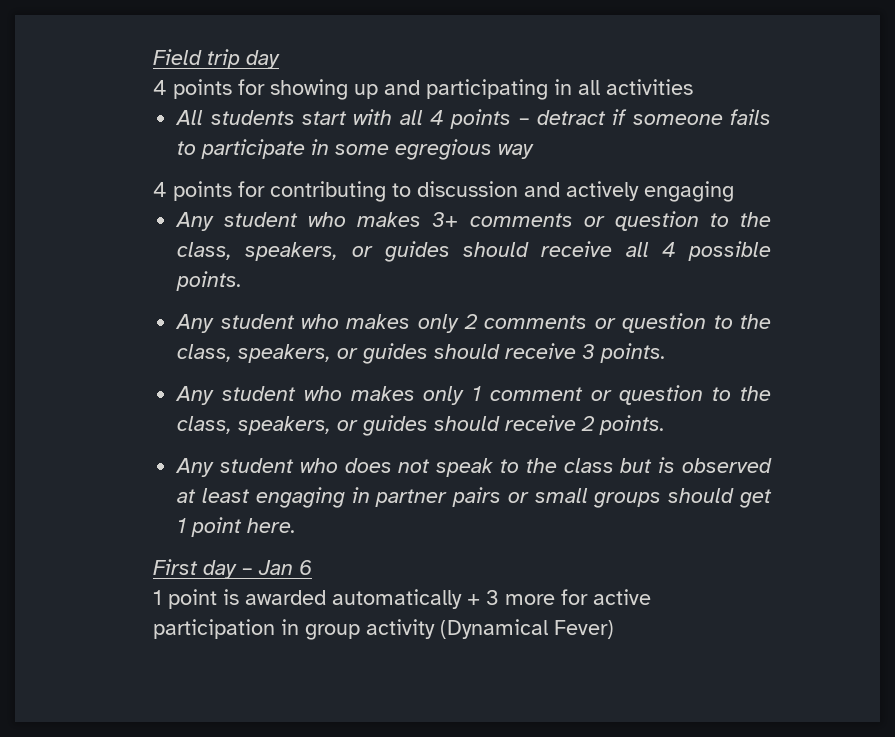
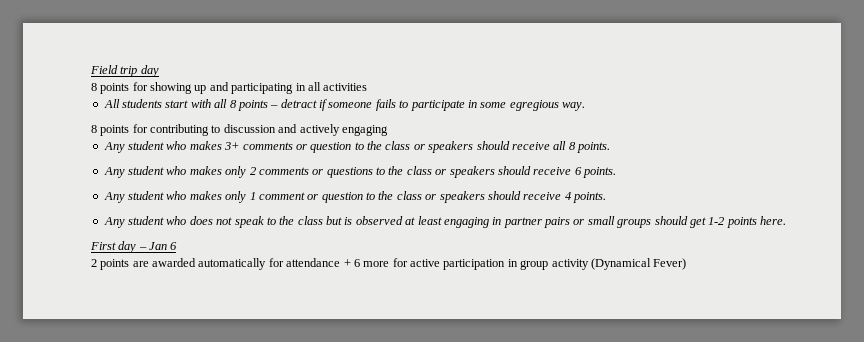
[152,80,167,95] 4 -> [90,83,97,91] 8
[429,110,444,125] 4 -> [229,100,237,108] 8
[498,144,535,159] [152,182,167,197] way // 4 -> [562,102,586,111] [90,125,97,133] way. // 8
[177,241,450,262] class, speakers, or guides -> [385,141,474,153] class or speakers
[661,241,772,261] 4 possible -> [568,142,576,150] 8
[622,313,771,333] [177,343,596,364] question to the class, speakers, or guides should receive 3 -> [326,166,582,178] questions to the class or speakers should receive 6
[177,415,596,436] class, speakers, or guides should receive 2 -> [396,191,571,203] class or speakers should receive 4
[177,517,243,537] 1 point -> [708,217,757,228] 1-2 points
[152,589,499,609] 1 point is awarded automatically + 3 -> [90,258,360,270] 2 points are awarded automatically for attendance + 6

